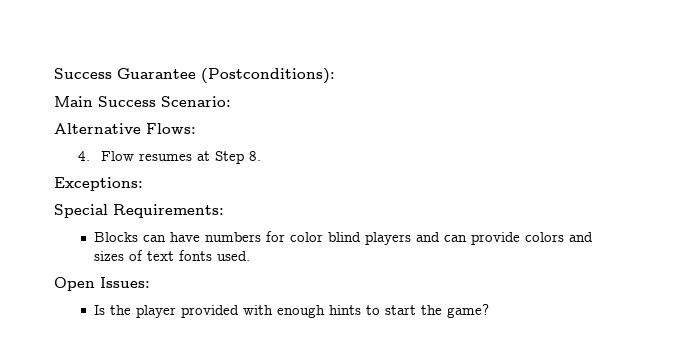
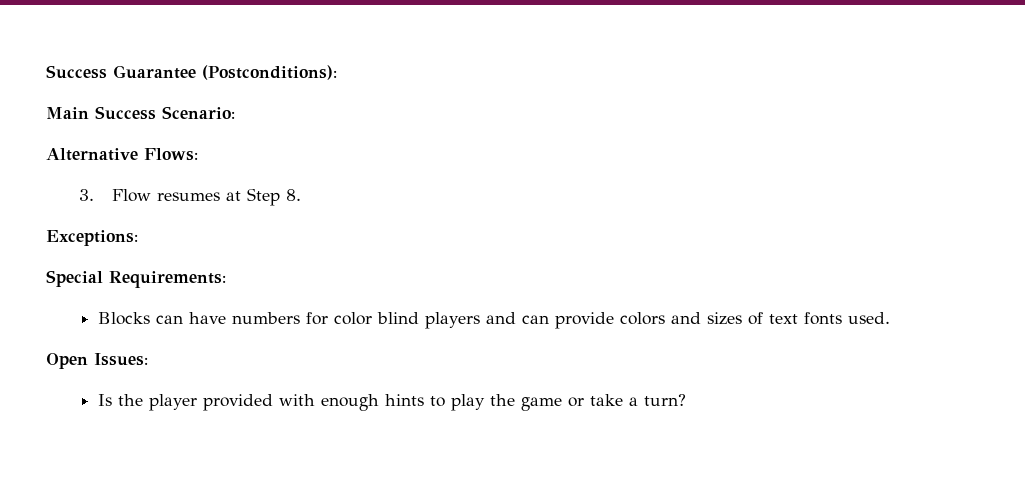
[77,151,90,161] 4. -> [78,189,94,201] 3.
[385,304,490,318] start the game? -> [451,394,687,411] play the game or take a turn?

